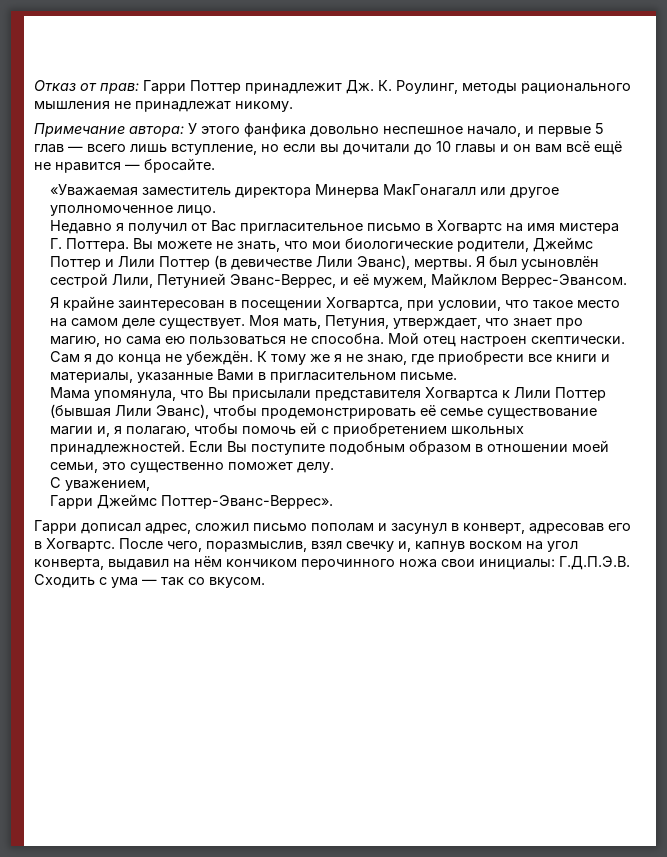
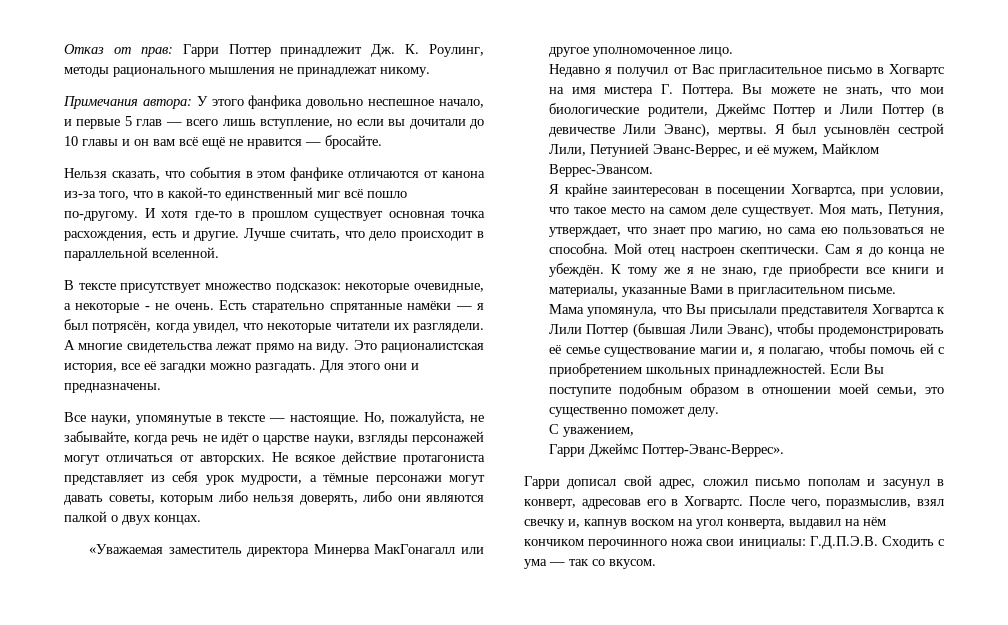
[34,123,125,137] Примечание -> [63,96,138,109] Примечания
(215, 165) none -> [64,167,486,181] [64,187,407,201] [64,208,485,221] [64,228,484,241] [64,247,219,261] [64,280,484,293] [64,300,484,313] [64,319,484,333] [64,340,484,353] [64,360,419,373] [64,383,161,393] [64,411,484,425] [64,431,485,445] [64,451,485,465] [64,471,485,485] [64,491,484,505] [64,511,201,525] // Нельзя сказать, что события в этом фанфике отличаются от канона из-за того, что в какой-то единственный миг всё пошло по-другому. И хотя где-то в прошлом существует основная точка расхождения, есть и другие. Лучше считать, что дело происходит в параллельной вселенной. // В тексте присутствует множество подсказок: некоторые очевидные, а некоторые - не очень. Есть старательно спрятанные намёки — я был потрясён, когда увидел, что некоторые читатели их разглядели. А многие свидетельства лежат прямо на виду. Это рационалистская история, все её загадки можно разгадать. Для этого они и предназначены. // Все науки, упомянутые в тексте — настоящие. Но, пожалуйста, не забывайте, когда речь не идёт о царстве науки, взгляды персонажей могут отличаться от авторских. Не всякое действие протагониста представляет из себя урок мудрости, а тёмные персонажи могут давать советы, которым либо нельзя доверять, либо они являются палкой о двух концах.
(141, 528) none -> [623,475,652,486] свой

